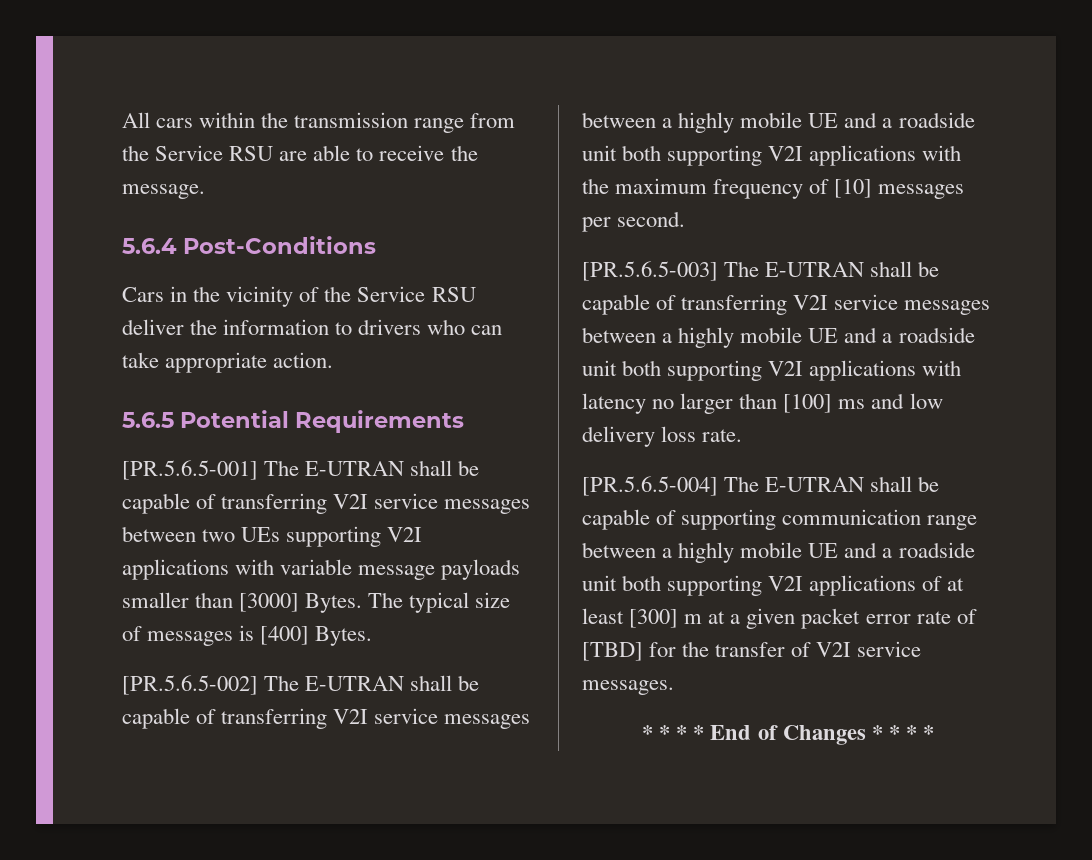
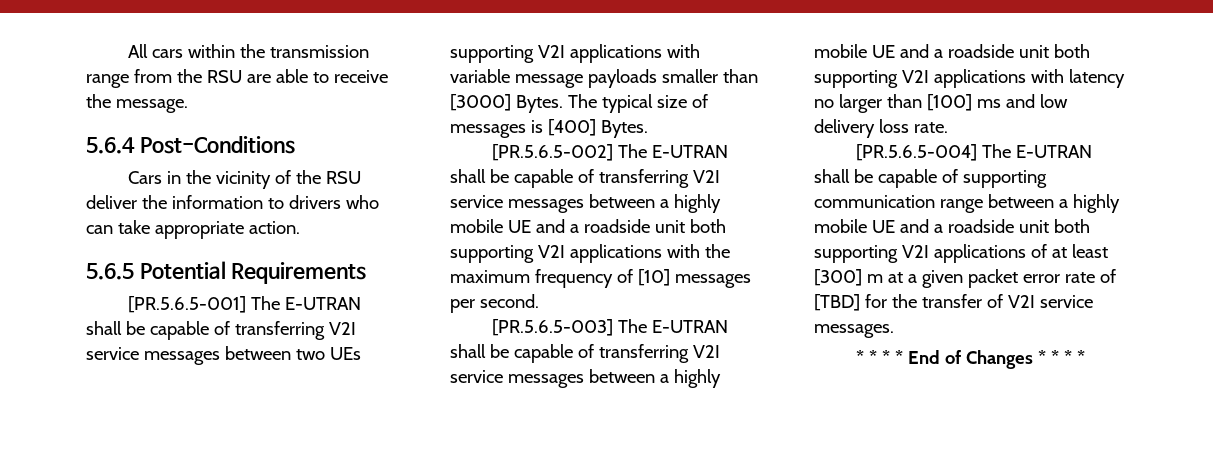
[155,145,224,161] Service -> (202, 76) none
[357,286,426,302] Service -> (322, 177) none

